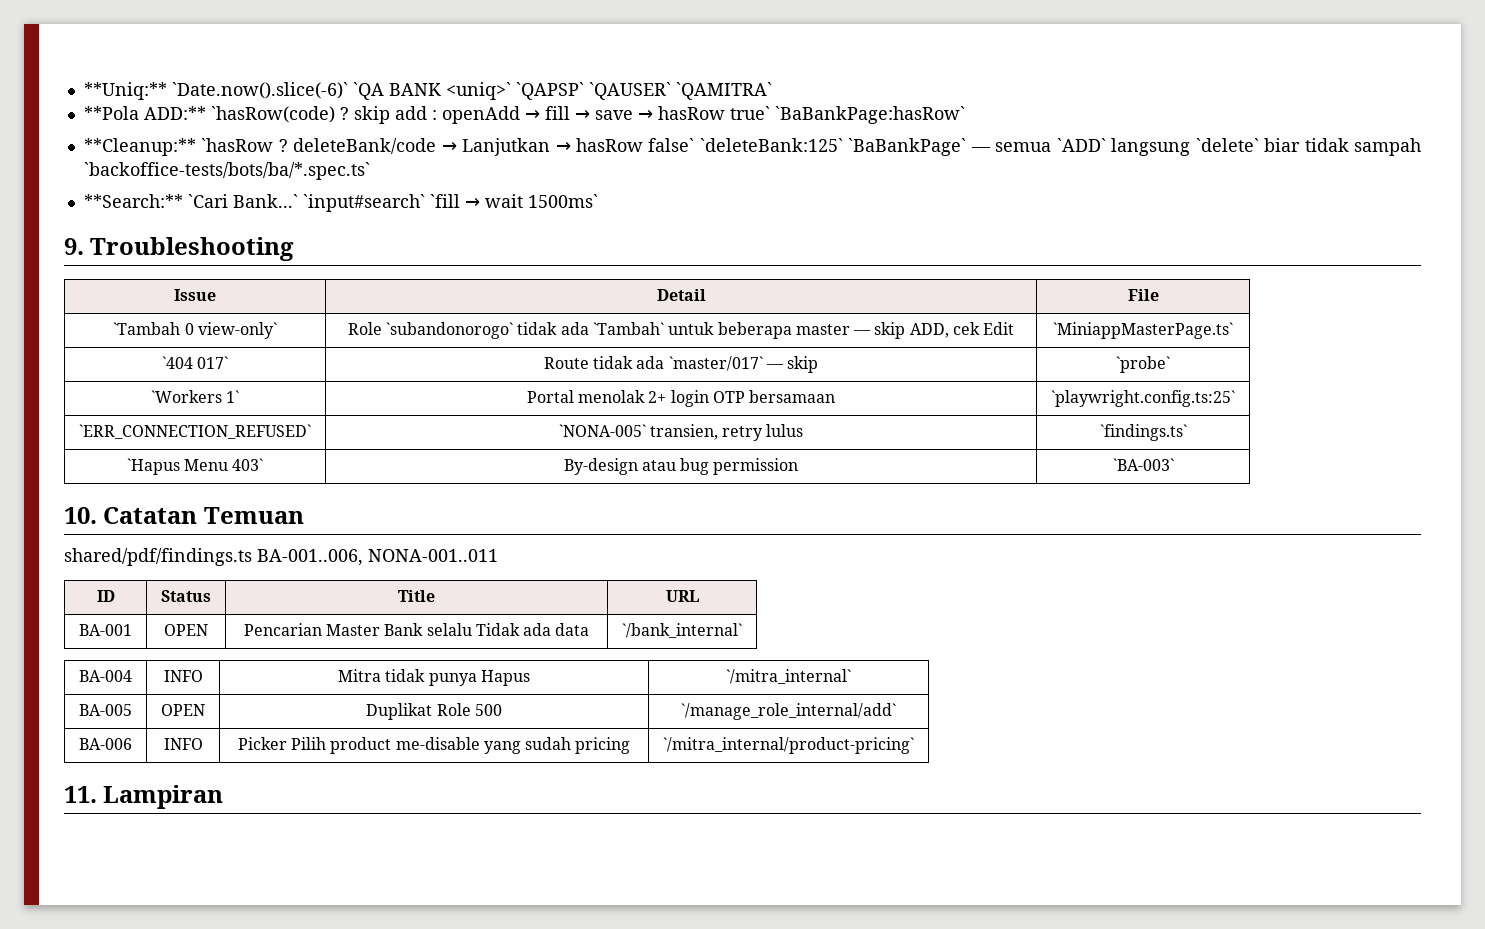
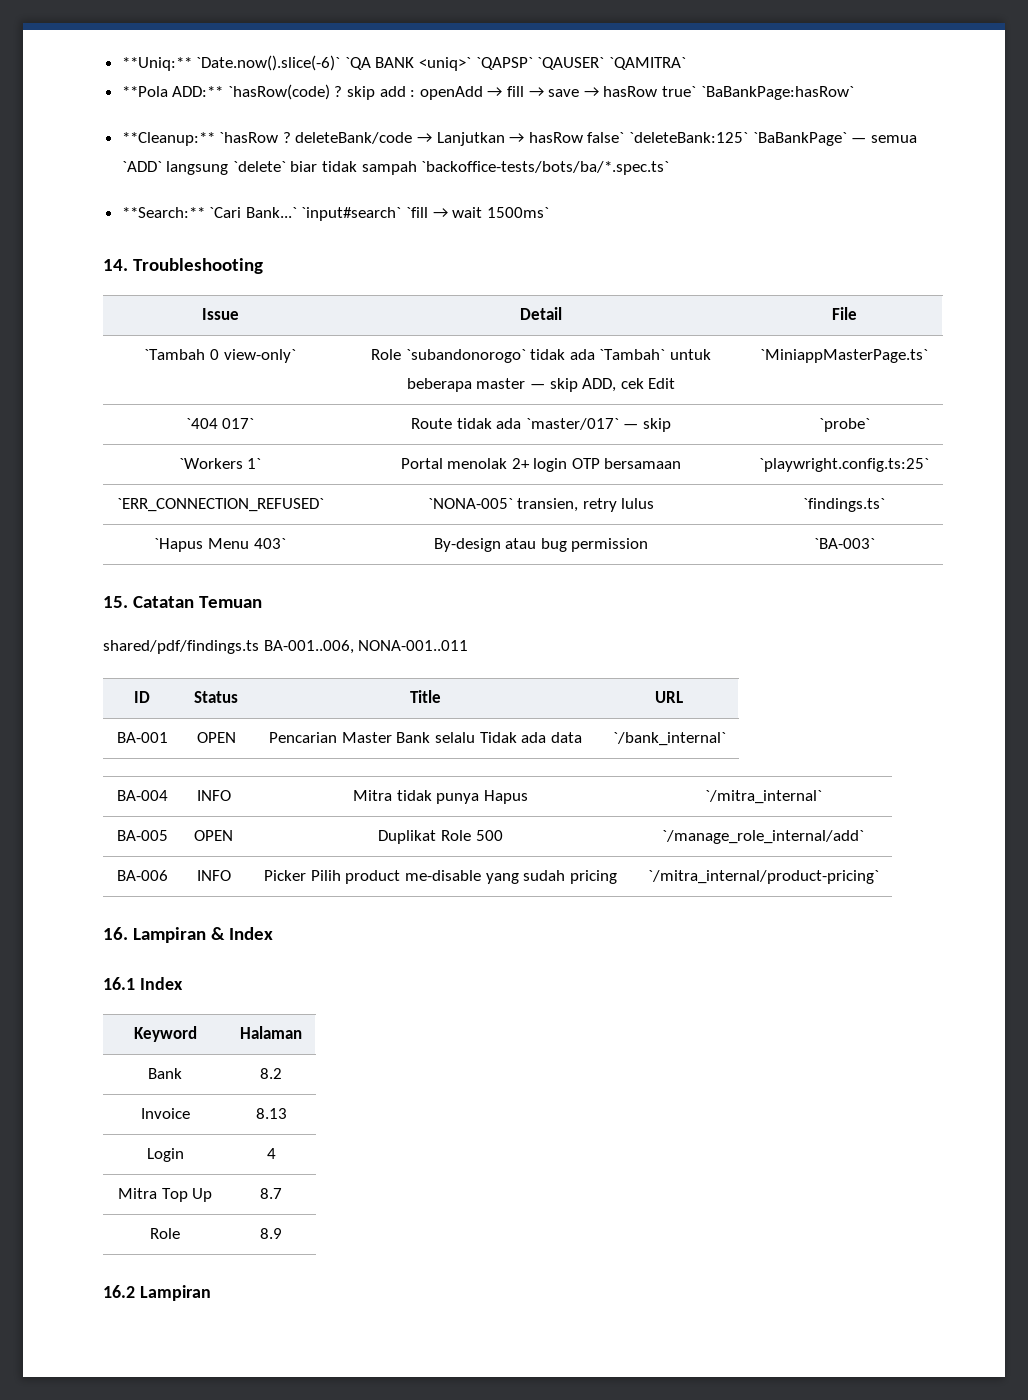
[64,238,84,255] 9. -> [103,259,128,271] 14.
[64,507,97,524] 10. -> [103,596,128,608] 15.
[64,786,97,803] 11. -> [103,927,273,943] [103,977,183,990] [133,1026,197,1042] [240,1026,302,1039] [148,1068,182,1079] [260,1068,282,1079] [140,1108,190,1119] [255,1108,287,1119] [146,1148,184,1162] [266,1148,276,1159] [117,1188,213,1202] [260,1188,282,1199] [150,1228,180,1239] [260,1228,282,1239] [103,1285,135,1298] 16. Lampiran & Index // 16.1 Index // Keyword | Halaman // Bank | 8.2 // Invoice | 8.13 // Login | 4 // Mitra Top Up | 8.7 // Role | 8.9 // 16.2

